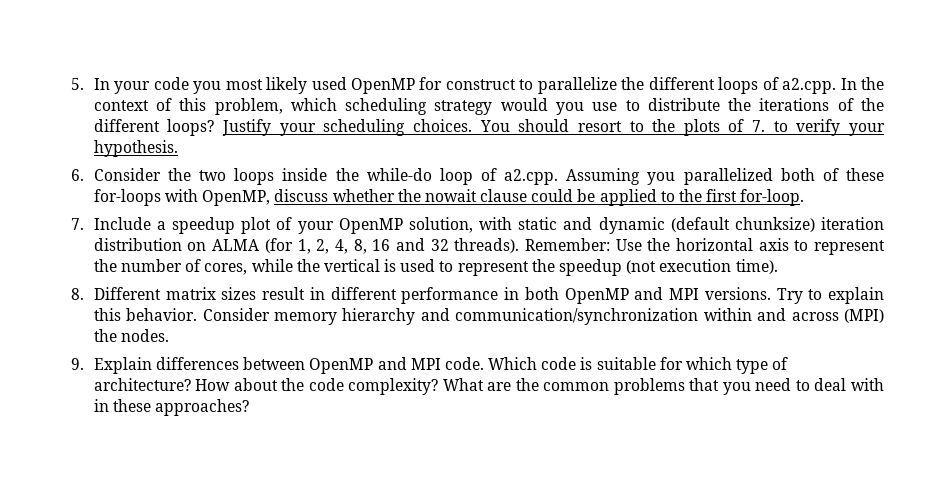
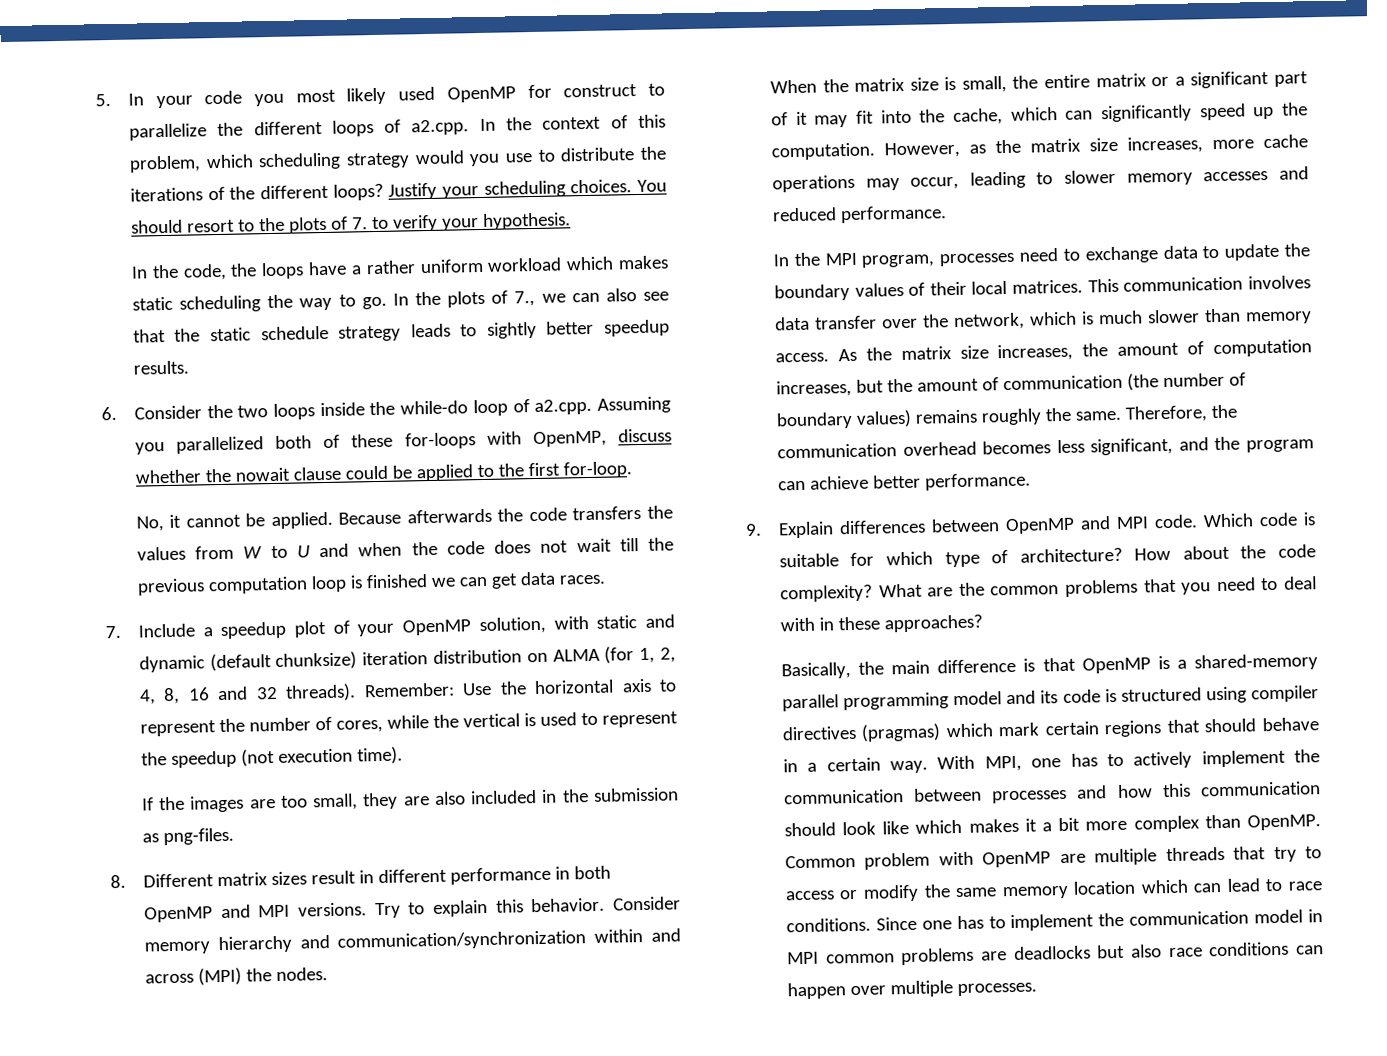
(178, 148) none -> [130,255,669,281] [131,288,670,313] [132,319,670,343] [132,360,189,375] // In the code, the loops have a rather uniform workload which makes static scheduling the way to go. In the plots of 7., we can also see that the static schedule strategy leads to sightly better speedup results.
(805, 197) none -> [135,505,673,532] [136,537,674,561] [136,571,606,596] // No, it cannot be applied. Because afterwards the code transfers the values from W to U and when the code does not wait till the previous computation loop is finished we can get data races.
(778, 266) none -> [141,787,679,813] [141,827,234,846] // If the images are too small, they are also included in the submission as png-files.
(169, 335) none -> [769,70,1309,94] [770,102,1308,128] [770,134,1308,161] [771,166,1309,193] [771,205,947,224] [772,243,1310,268] [773,275,1311,302] [774,308,1312,331] [774,339,1312,363] [775,372,1246,398] [775,404,1237,430] [776,436,1314,459] [777,472,1031,491] // When the matrix size is small, the entire matrix or a significant part of it may fit into the cache, which can significantly speed up the computation. However, as the matrix size increases, more cache operations may occur, leading to slower memory accesses and reduced performance. // In the MPI program, processes need to exchange data to update the boundary values of their local matrices. This communication involves data transfer over the network, which is much slower than memory access. As the matrix size increases, the amount of computation increases, but the amount of communication (the number of boundary values) remains roughly the same. Therefore, the communication overhead becomes less significant, and the program can achieve better performance.
(250, 407) none -> [780,653,1318,680] [781,685,1319,712] [781,717,1319,742] [782,749,1320,774] [783,781,1321,805] [783,814,1321,837] [784,846,1322,870] [784,878,1323,902] [785,909,1323,933] [786,941,1324,966] [786,980,1037,1000] // Basically, the main difference is that OpenMP is a shared-memory parallel programming model and its code is structured using compiler directives (pragmas) which mark certain regions that should behave in a certain way. With MPI, one has to actively implement the communication between processes and how this communication should look like which makes it a bit more complex than OpenMP. Common problem with OpenMP are multiple threads that try to access or modify the same memory location which can lead to race conditions. Since one has to implement the communication model in MPI common problems are deadlocks but also race conditions can happen over multiple processes.

